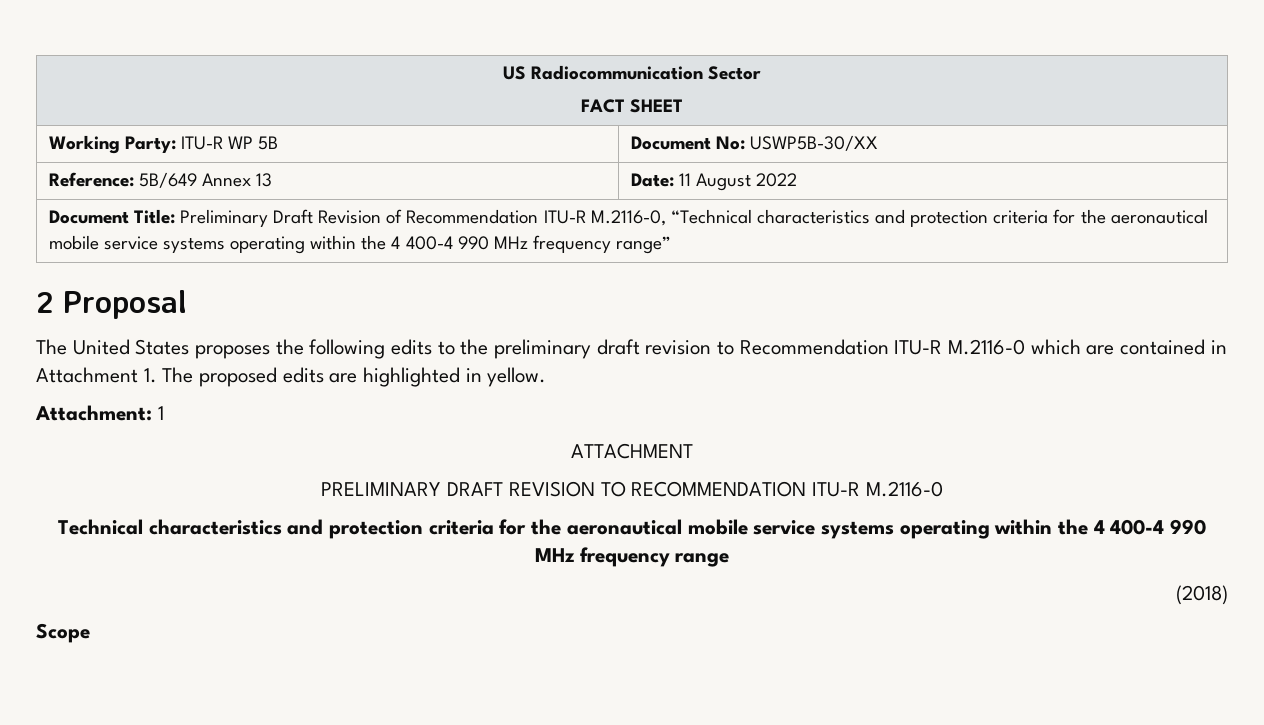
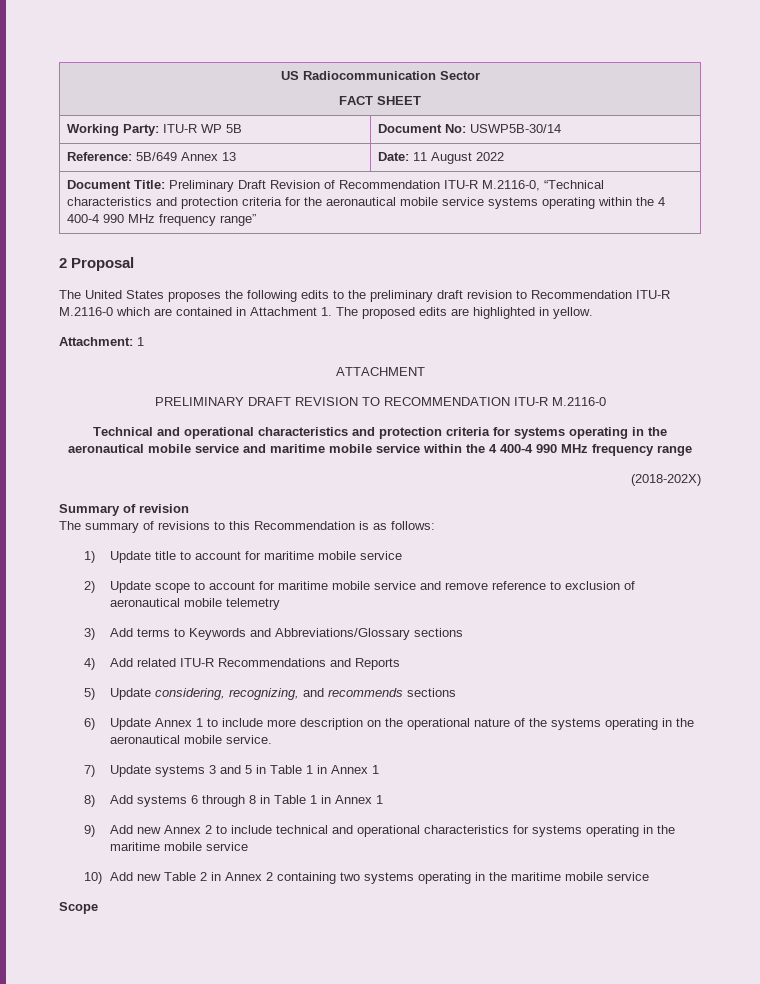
[749,135,878,151] USWP5B-30/XX -> [470,124,562,133] USWP5B-30/14
[148,519,990,539] characteristics and protection criteria for the aeronautical mobile service systems operating -> [157,427,667,439] [68,444,420,453] and operational characteristics and protection criteria for systems operating in the aeronautical mobile service and maritime mobile service
[1176,585,1228,605] (2018) -> [631,474,701,486] [59,504,189,516] [59,521,435,533] [84,551,402,563] [84,581,635,593] [109,598,280,610] [84,628,463,640] [84,658,400,670] [84,688,456,700] [84,718,694,730] [109,735,272,744] [84,765,379,777] [84,795,383,807] [84,825,675,837] [109,842,248,851] [84,872,649,884] (2018-202X) // Summary of revision // The summary of revisions to this Recommendation is as follows: // 1) Update title to account for maritime mobile service // 2) Update scope to account for maritime mobile service and remove reference to exclusion of aeronautical mobile telemetry // 3) Add terms to Keywords and Abbreviations/Glossary sections // 4) Add related ITU-R Recommendations and Reports // 5) Update considering, recognizing, and recommends sections // 6) Update Annex 1 to include more description on the operational nature of the systems operating in the aeronautical mobile service. // 7) Update systems 3 and 5 in Table 1 in Annex 1 // 8) Add systems 6 through 8 in Table 1 in Annex 1 // 9) Add new Annex 2 to include technical and operational characteristics for systems operating in the maritime mobile service // 10) Add new Table 2 in Annex 2 containing two systems operating in the maritime mobile service

